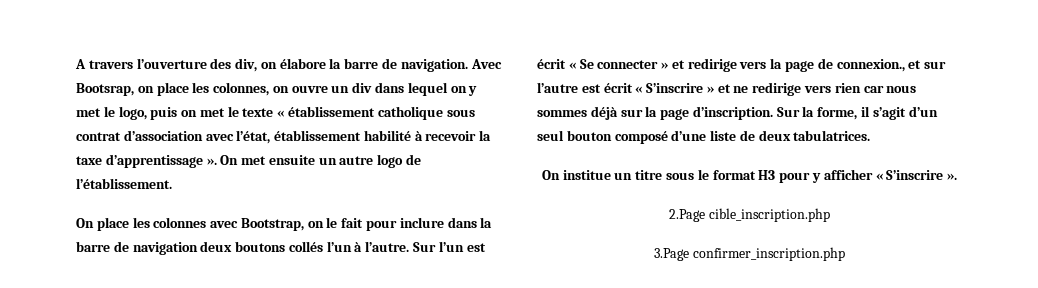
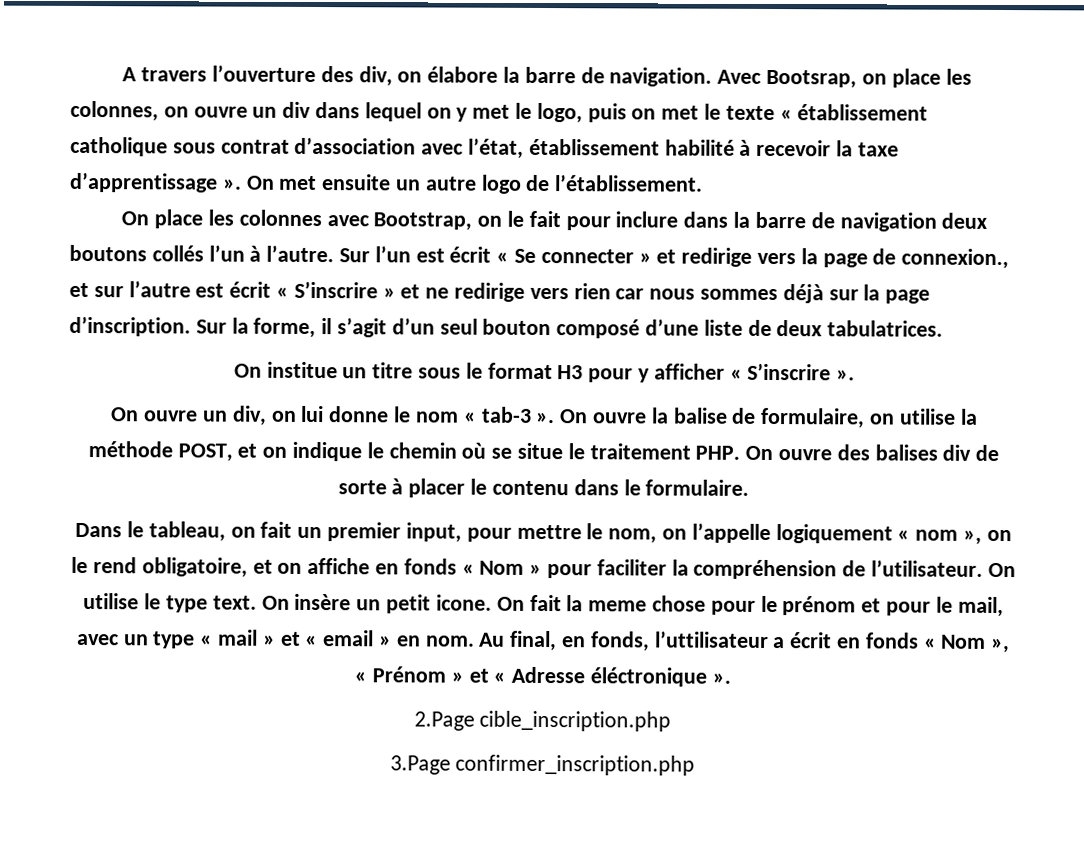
(958, 176) none -> [110,405,978,429] [87,441,1000,462] [337,478,750,498] [75,521,1012,545] [71,556,1016,580] [83,592,1004,618] [76,629,1011,654] [354,666,731,687] // On ouvre un div, on lui donne le nom « tab-3 ». On ouvre la balise de formulaire, on utilise la méthode POST, et on indique le chemin où se situe le traitement PHP. On ouvre des balises div de sorte à placer le contenu dans le formulaire. // Dans le tableau, on fait un premier input, pour mettre le nom, on l’appelle logiquement « nom », on le rend obligatoire, et on affiche en fonds « Nom » pour faciliter la compréhension de l’utilisateur. On utilise le type text. On insère un petit icone. On fait la meme chose pour le prénom et pour le mail, avec un type « mail » et « email » en nom. Au final, en fonds, l’uttilisateur a écrit en fonds « Nom », « Prénom » et « Adresse éléctronique ».

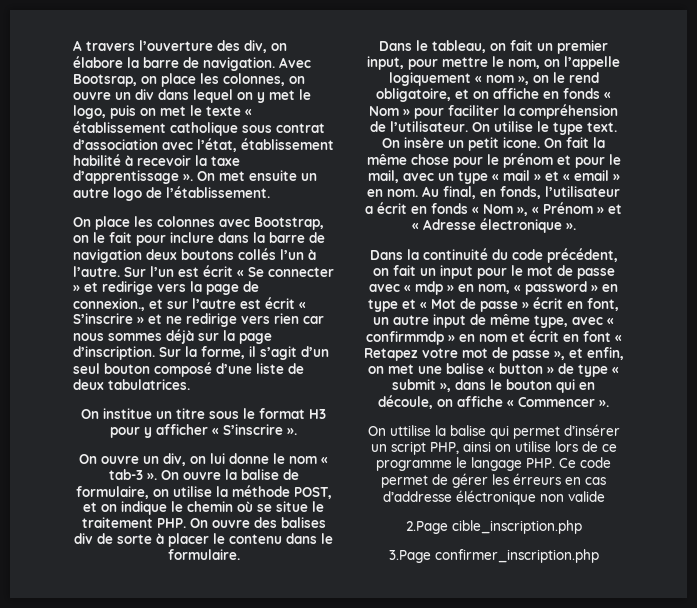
[588,600,648,612] meme -> [366,154,407,165] même
[654,631,769,648] l’uttilisateur -> [545,186,620,197] l’utilisateur
[590,667,731,687] éléctronique ». -> [479,218,576,233] [369,248,618,263] [372,265,615,279] [369,281,618,295] [368,297,619,312] [373,314,614,328] [365,330,622,345] [363,347,624,361] [368,363,619,377] [392,379,595,393] [378,395,609,409] [367,424,620,439] [370,441,617,455] [376,457,611,471] [381,473,606,488] [382,490,605,505] électronique ». // Dans la continuité du code précédent, on fait un input pour le mot de passe avec « mdp » en nom, « password » en type et « Mot de passe » écrit en font, un autre input de même type, avec « confirmmdp » en nom et écrit en font « Retapez votre mot de passe », et enfin, on met une balise « button » de type « submit », dans le bouton qui en découle, on affiche « Commencer ». // On uttilise la balise qui permet d’insérer un script PHP, ainsi on utilise lors de ce programme le langage PHP. Ce code permet de gérer les érreurs en cas d’addresse éléctronique non valide

